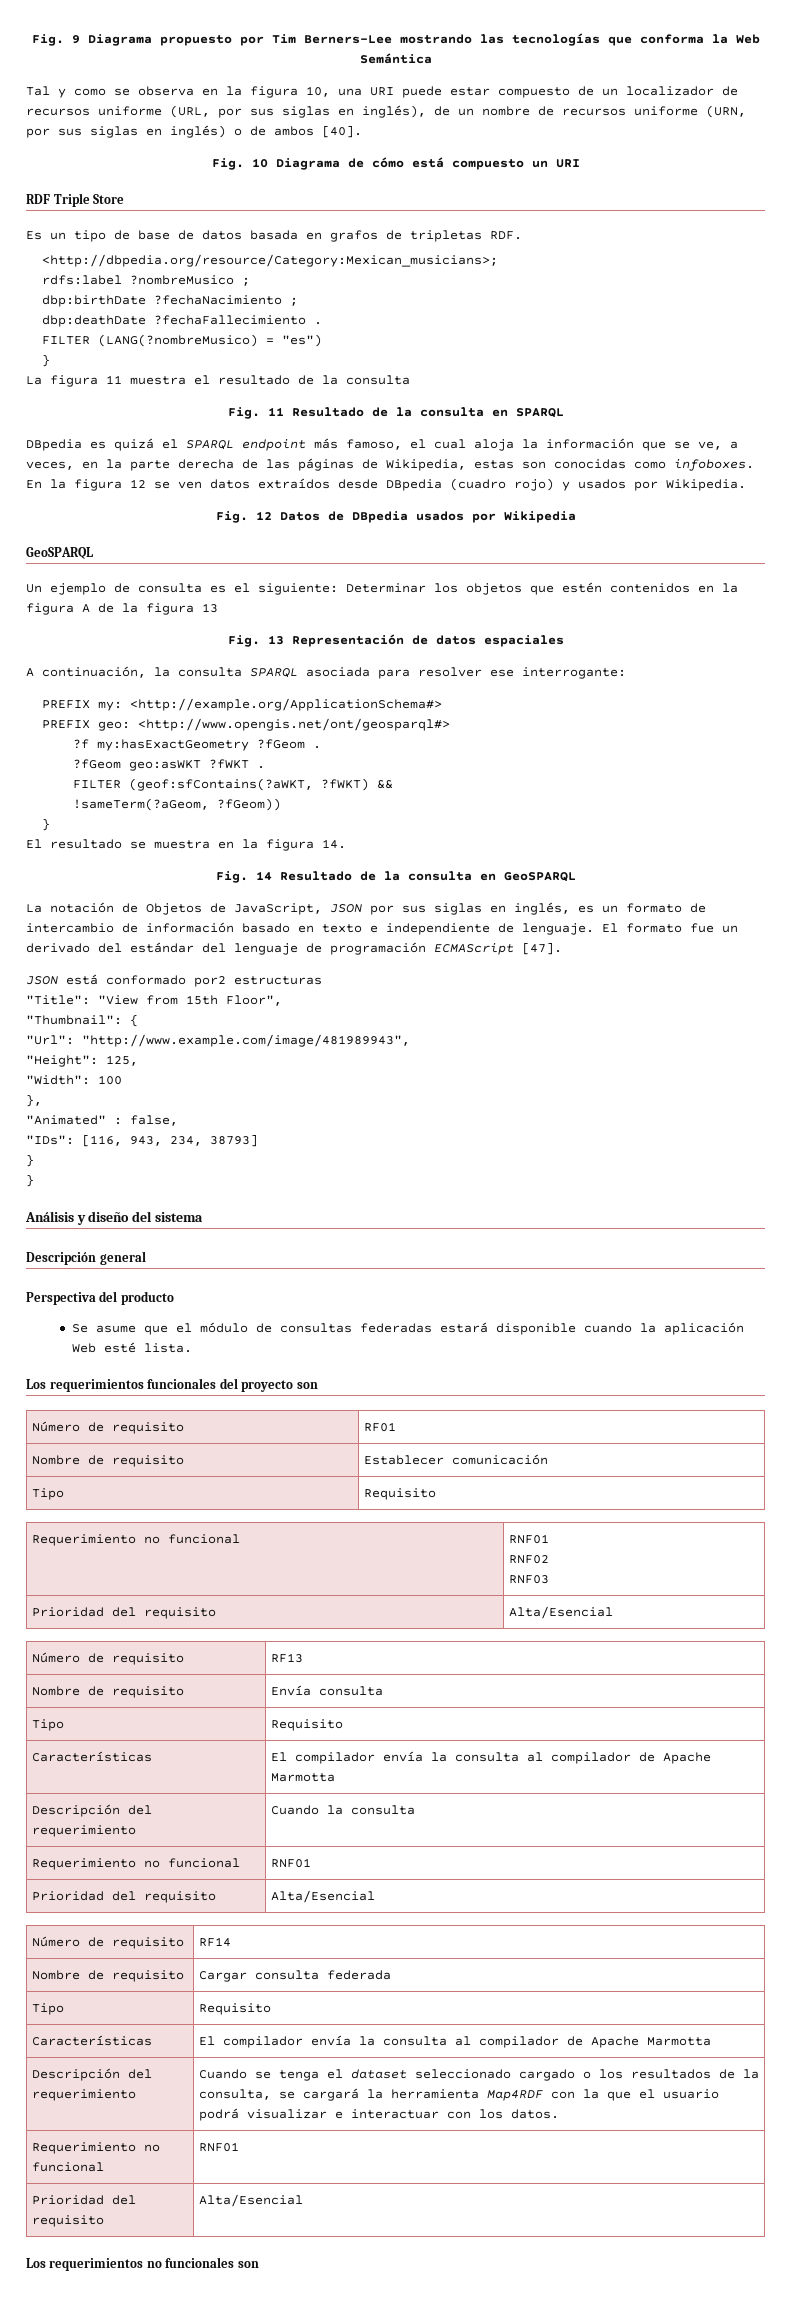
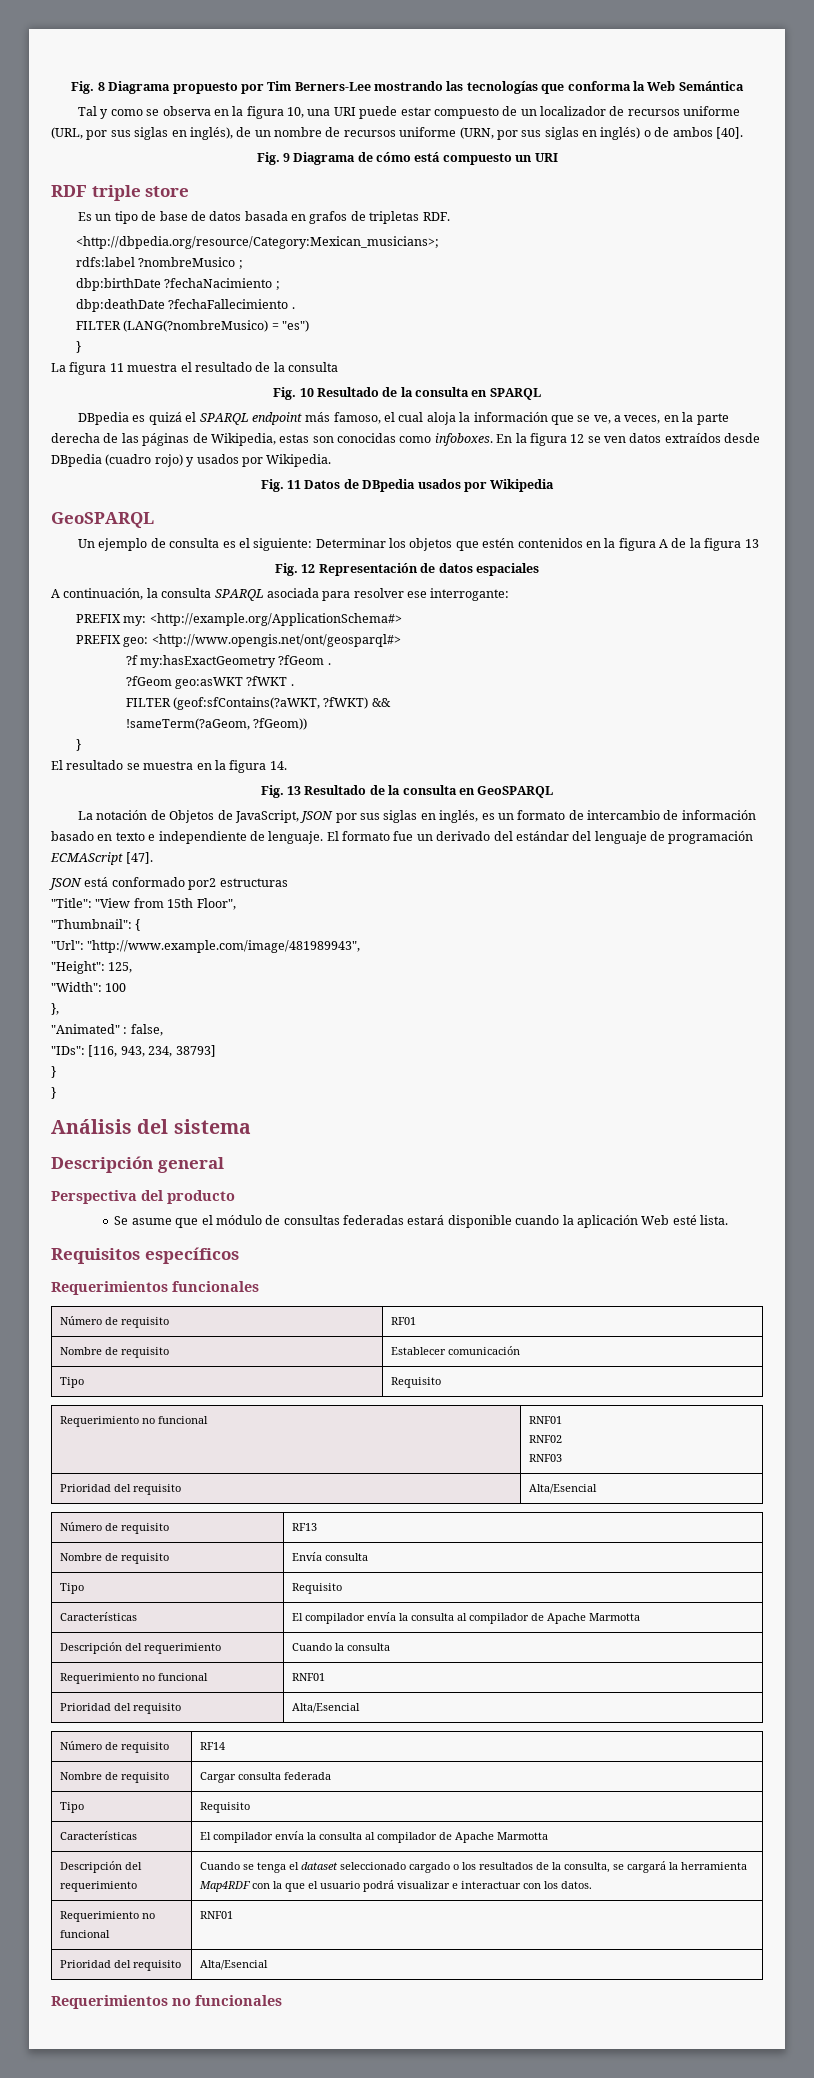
[31,34,80,46] Fig. 9 -> [71,81,105,94] Fig. 8
[251,158,268,168] 10 -> [282,153,290,162] 9
[53,193,125,207] Triple Store -> [91,185,190,201] triple store
[267,407,284,416] 11 -> [299,388,314,397] 10
[255,511,272,520] 12 -> [287,480,302,489] 11
[267,635,284,645] 13 -> [301,564,316,573] 12
[255,871,272,880] 14 -> [287,786,302,795] 13
[76,1211,130,1225] y diseño -> (132, 1126) none
[26,1378,318,1392] Los requerimientos funcionales del proyecto son -> [51,1247,239,1264] [51,1281,259,1295] Requisitos específicos // Requerimientos funcionales
[26,2258,144,2271] Los requerimientos -> [51,1995,168,2009] Requerimientos
[237,2261,259,2268] son -> (282, 2000) none

